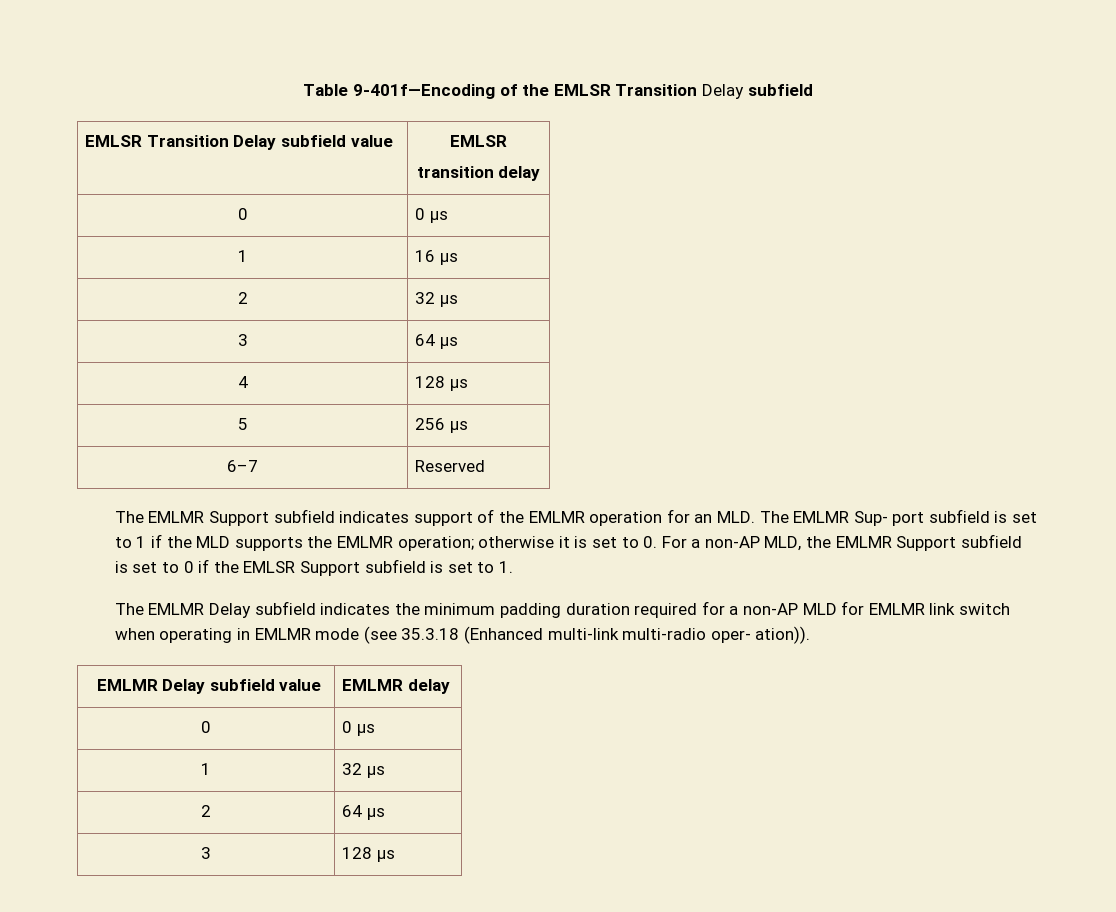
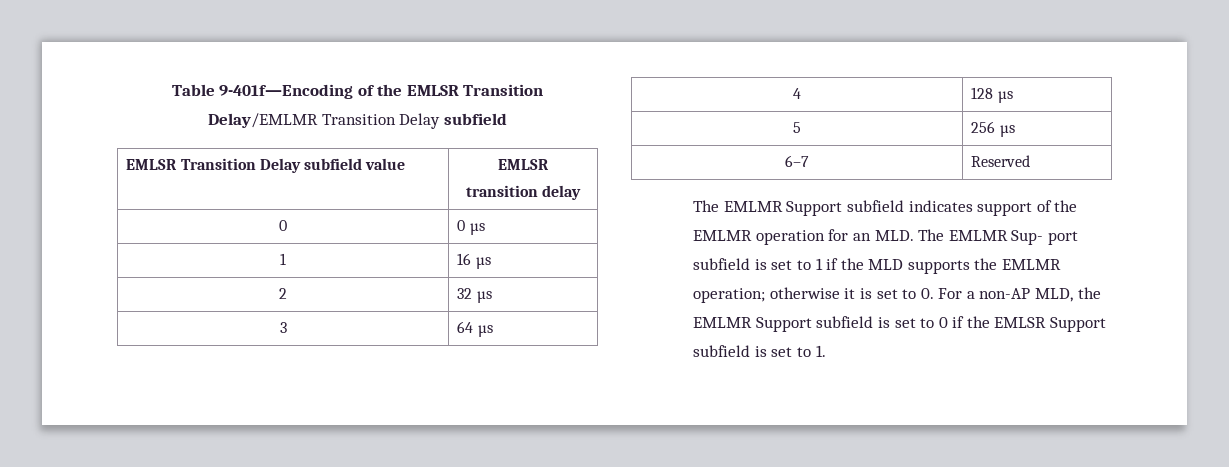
(698, 90) none -> [208,113,396,128] Delay/EMLMR Transition
[114,601,1010,618] [114,626,811,644] [96,679,322,694] [342,679,450,694] [201,721,211,733] [342,721,375,736] [201,763,211,775] [342,763,385,778] [201,805,211,817] [342,805,385,820] [201,847,211,859] [342,847,395,862] // The EMLMR Delay subfield indicates the minimum padding duration required for a non-AP MLD for EMLMR link switch when operating in EMLMR mode (see 35.3.18 (Enhanced multi-link multi-radio oper- ation)). // EMLMR Delay subfield value | EMLMR delay // 0 | 0 µs // 1 | 32 µs // 2 | 64 µs // 3 | 128 µs -> (826, 351) none

